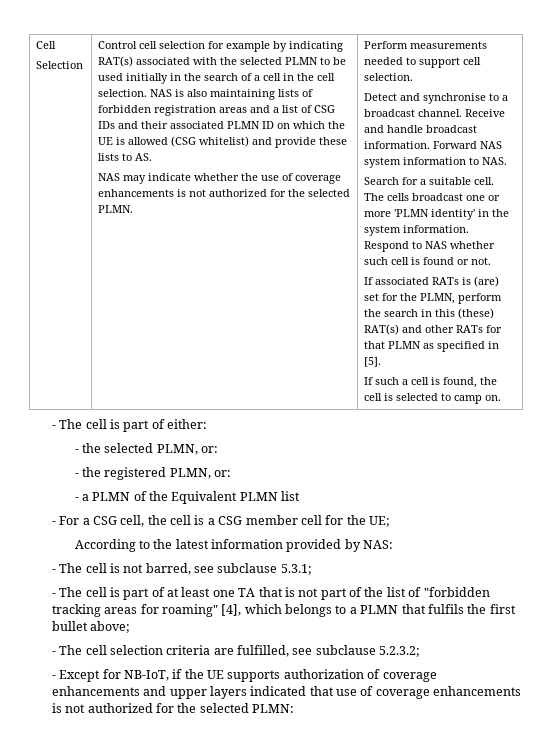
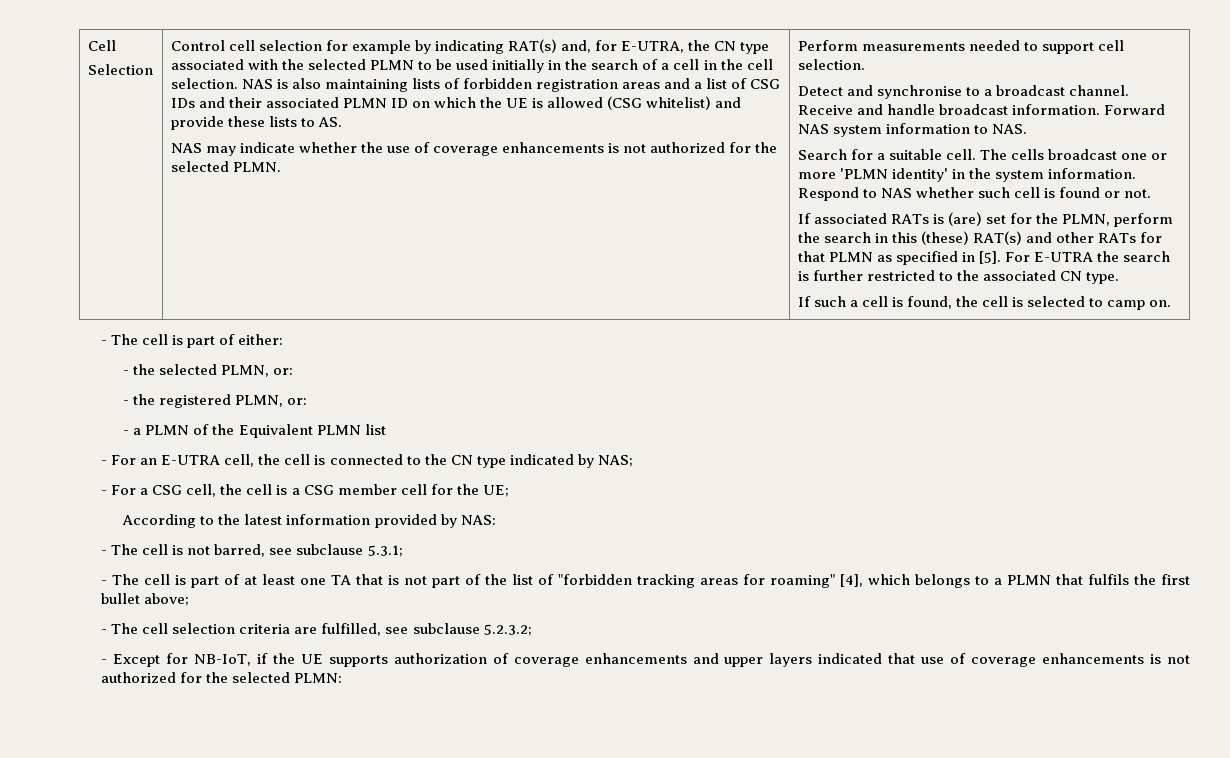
(134, 61) none -> [561,40,770,54] and, for E-UTRA, the CN type
(382, 362) none -> [1005,251,1171,262] [797,270,1120,284] For E-UTRA the search is further restricted to the associated CN type.
(301, 496) none -> [101,454,633,468] // - For an E-UTRA cell, the cell is connected to the CN type indicated by NAS;

